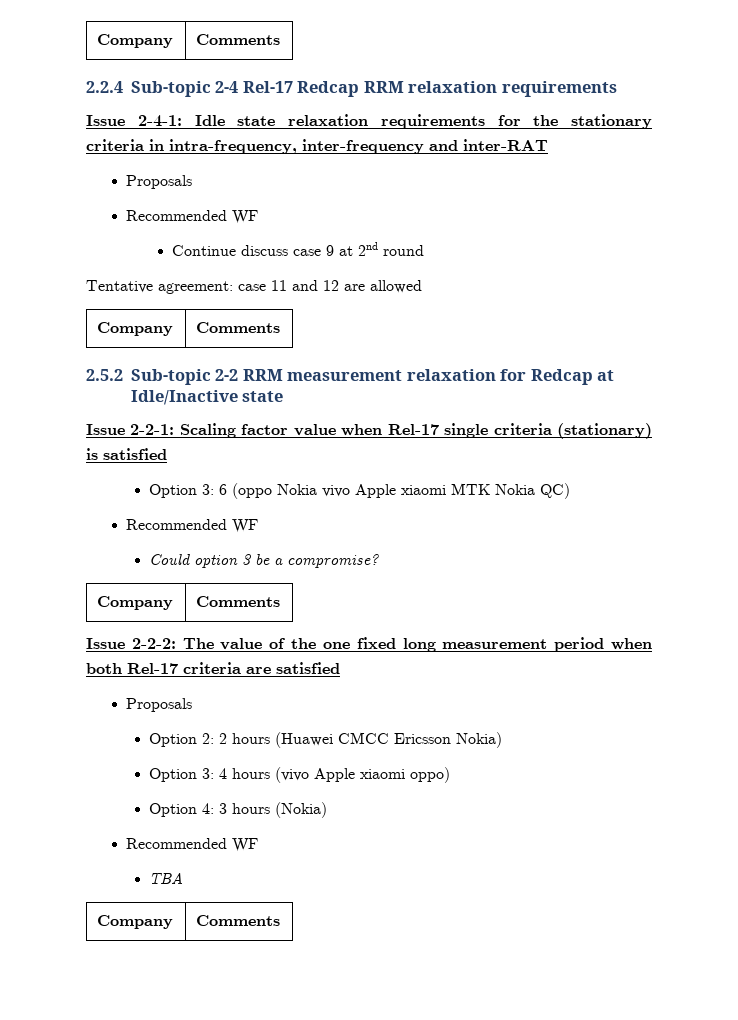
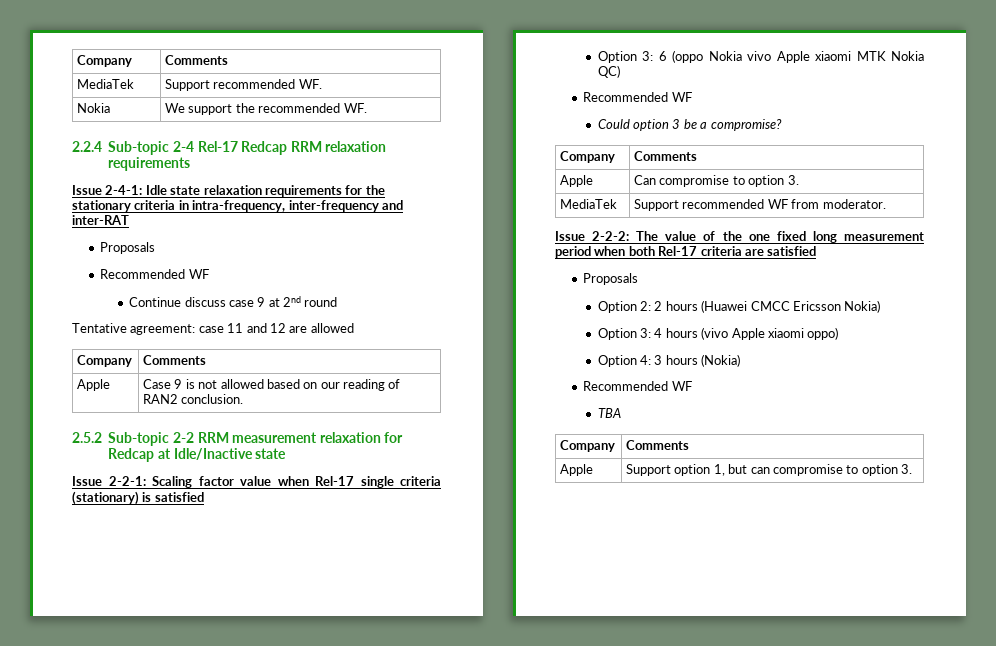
[97,34,174,48] [196,34,281,45] Company | Comments -> [77,55,133,67] [165,55,229,65] [77,79,135,89] [165,79,322,91] [77,103,111,113] [165,103,367,115] Company | Comments // MediaTek | Support recommended WF. // Nokia | We support the recommended WF.
(281, 327) none -> [77,379,111,391] [143,379,401,391] [143,394,244,404] // Apple | Case 9 is not allowed based on our reading of RAN2 conclusion.
(281, 601) none -> [560,175,594,187] [634,175,799,187] [560,199,618,209] [634,199,886,211] // Apple | Can compromise to option 3. // MediaTek | Support recommended WF from moderator.
(281, 920) none -> [560,464,594,476] [626,464,913,476] // Apple | Support option 1, but can compromise to option 3.

